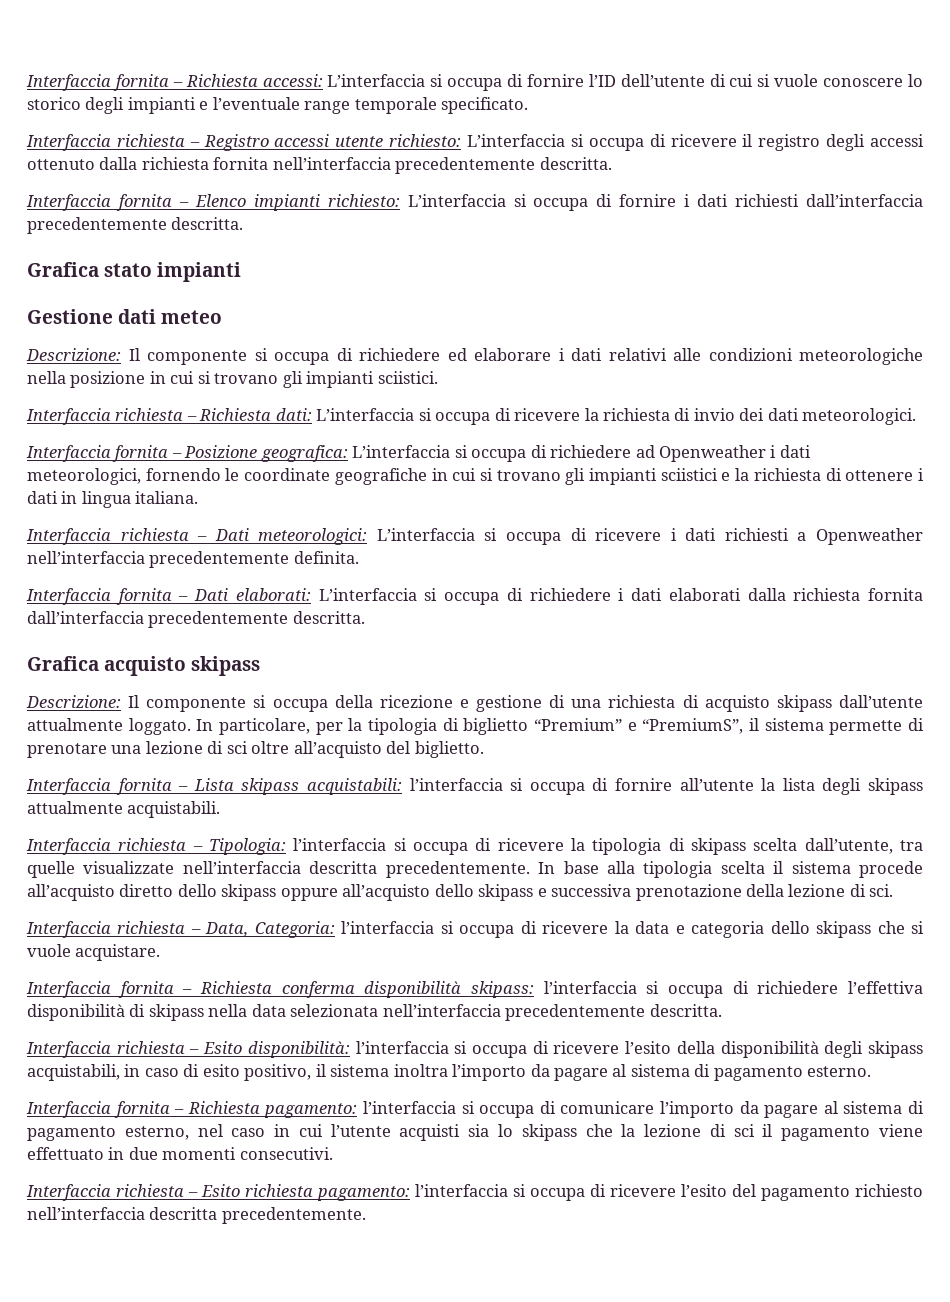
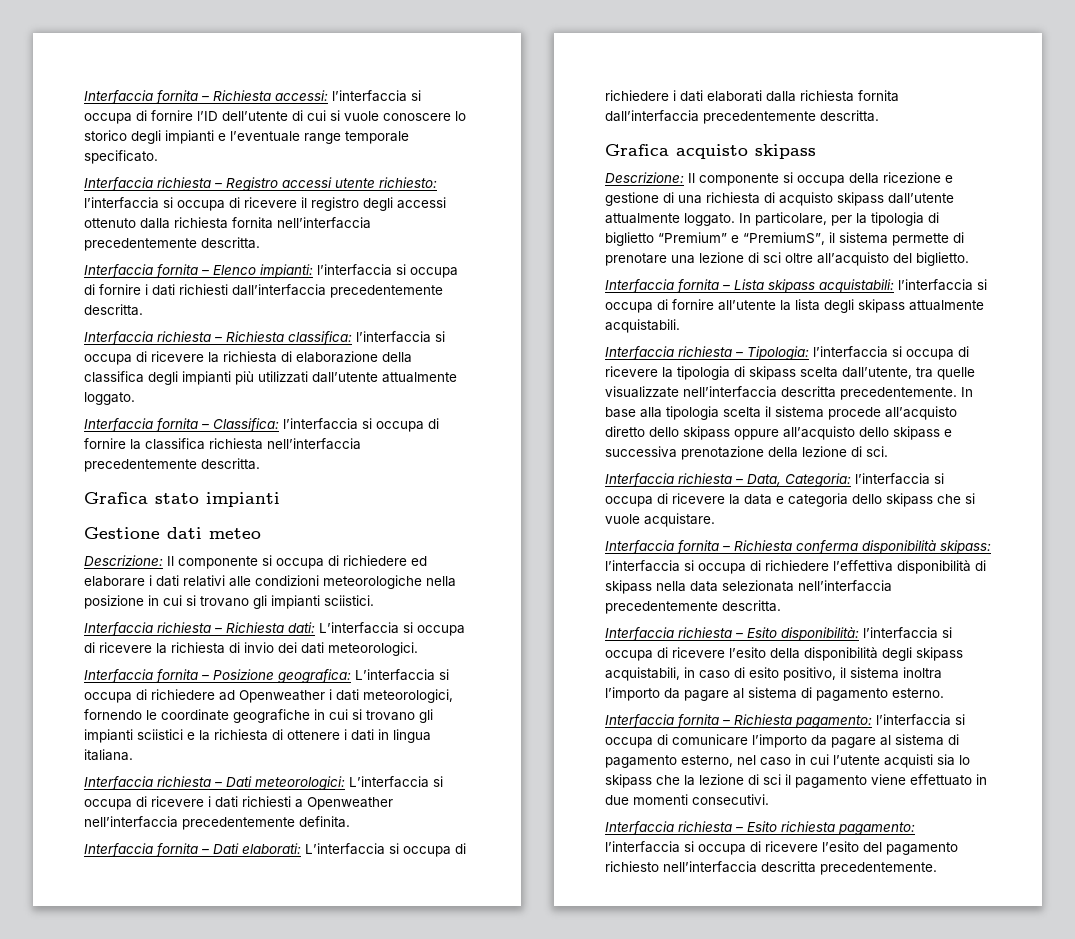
[327,74,426,87] L’interfaccia -> [332,90,407,102] l’interfaccia
[467,134,566,147] L’interfaccia -> [84,197,159,209] l’interfaccia
[253,194,506,211] impianti richiesto: L’interfaccia -> [260,264,392,278] impianti: l’interfaccia
(244, 223) none -> [84,331,445,345] [84,351,412,365] [84,371,457,385] [84,392,135,405] [84,418,439,432] [84,438,361,450] [84,458,260,472] // Interfaccia richiesta – Richiesta classifica: l’interfaccia si occupa di ricevere la richiesta di elaborazione della classifica degli impianti più utilizzati dall’utente attualmente loggato. // Interfaccia fornita – Classifica: l’interfaccia si occupa di fornire la classifica richiesta nell’interfaccia precedentemente descritta.

